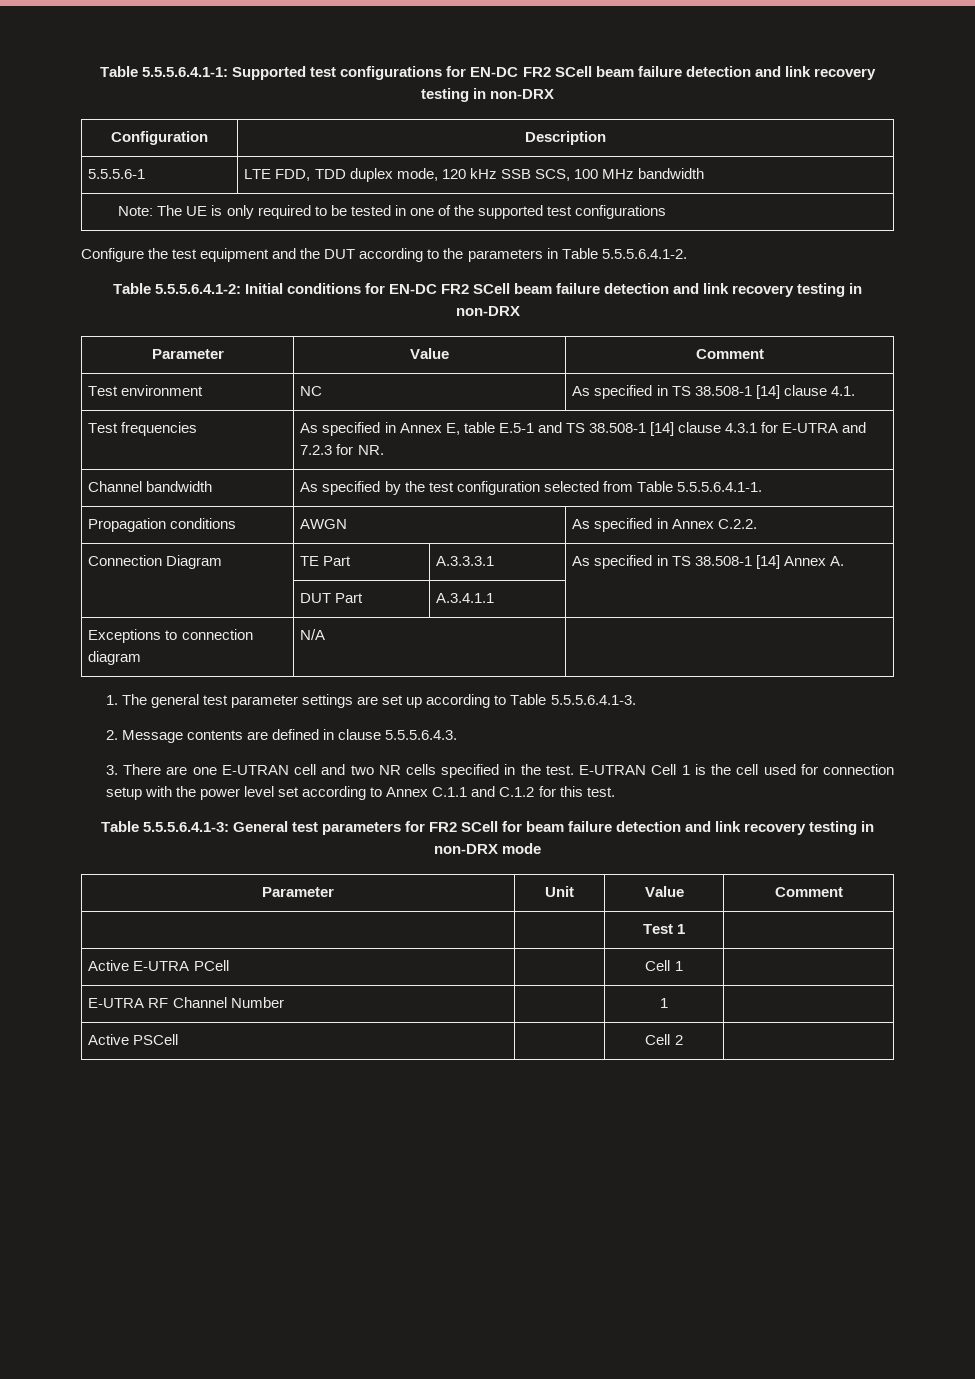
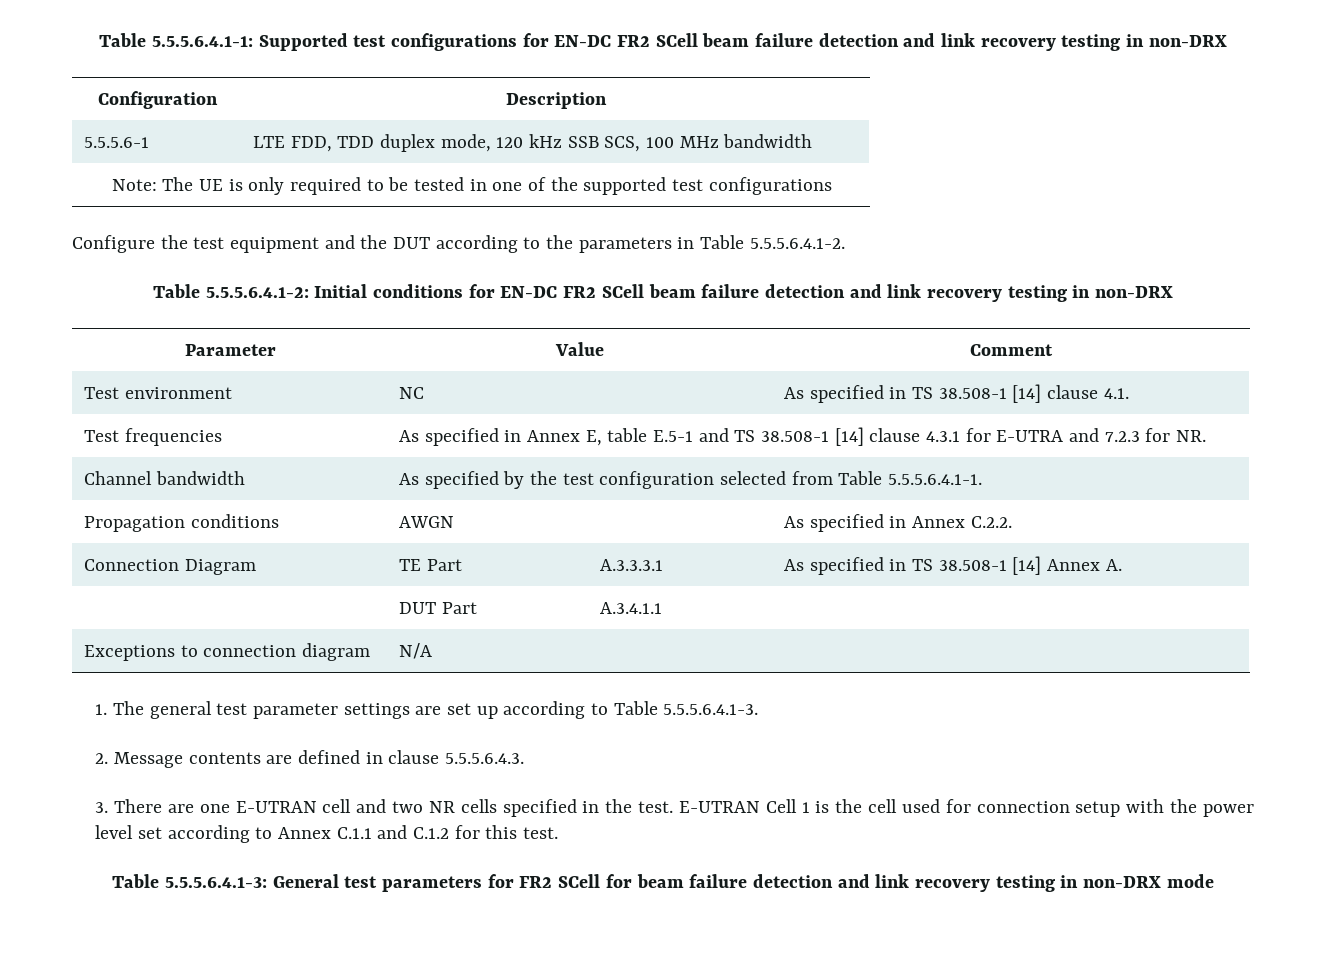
[262,887,334,897] [545,886,574,897] [644,886,684,897] [774,887,843,897] [642,924,686,934] [88,960,229,971] [645,960,683,971] [88,997,284,1008] [660,998,668,1008] [88,1034,179,1045] [645,1034,683,1045] // Parameter | Unit | Value | Comment // | | Test 1 | // Active E-UTRA PCell | | Cell 1 | // E-UTRA RF Channel Number | | 1 | // Active PSCell | | Cell 2 | -> (1214, 881) none

